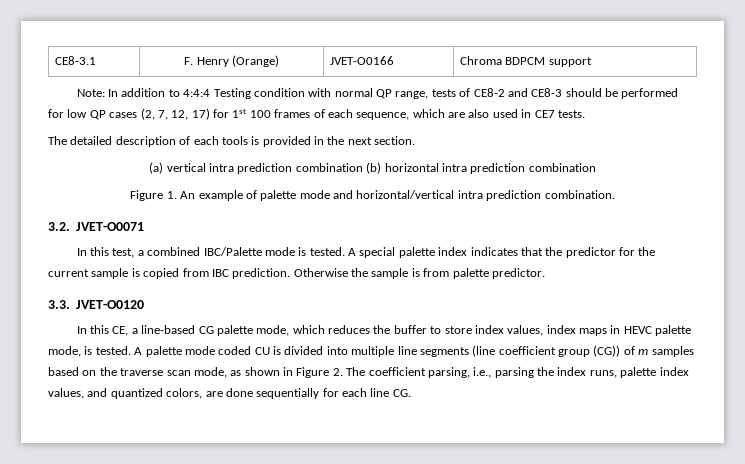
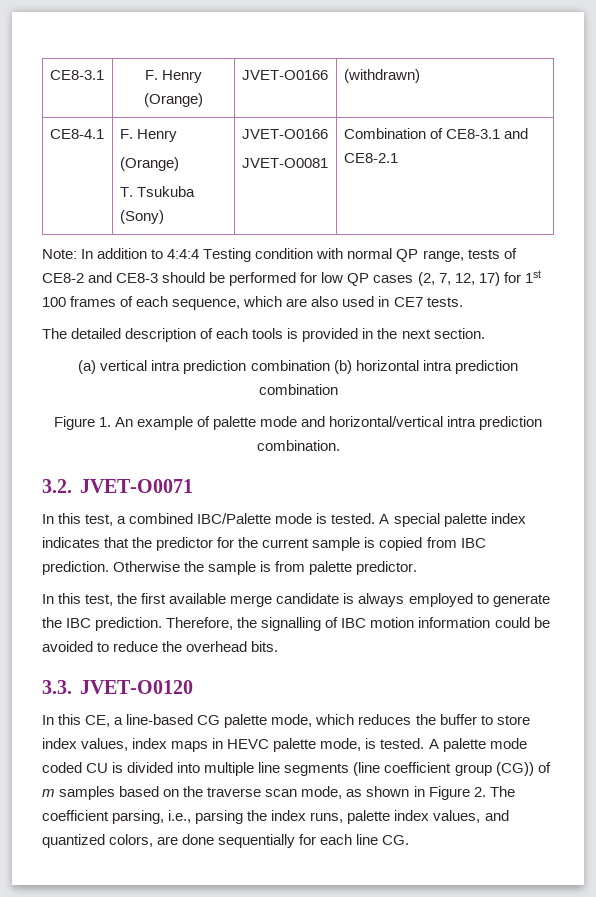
[459,56,592,67] Chroma BDPCM support -> [343,69,420,83] [49,129,104,139] [119,129,177,142] [119,157,179,171] [119,186,195,197] [119,210,164,224] [241,129,328,139] [241,158,328,168] [343,128,528,139] [343,153,398,163] (withdrawn) // CE8-4.1 | F. Henry // (Orange) // T. Tsukuba (Sony) | JVET-O0166 // JVET-O0081 | Combination of CE8-3.1 and CE8-2.1
(545, 273) none -> [42,593,550,607] [42,617,550,631] [42,641,279,652] // In this test, the first available merge candidate is always employed to generate the IBC prediction. Therefore, the signalling of IBC motion information could be avoided to reduce the overhead bits.

